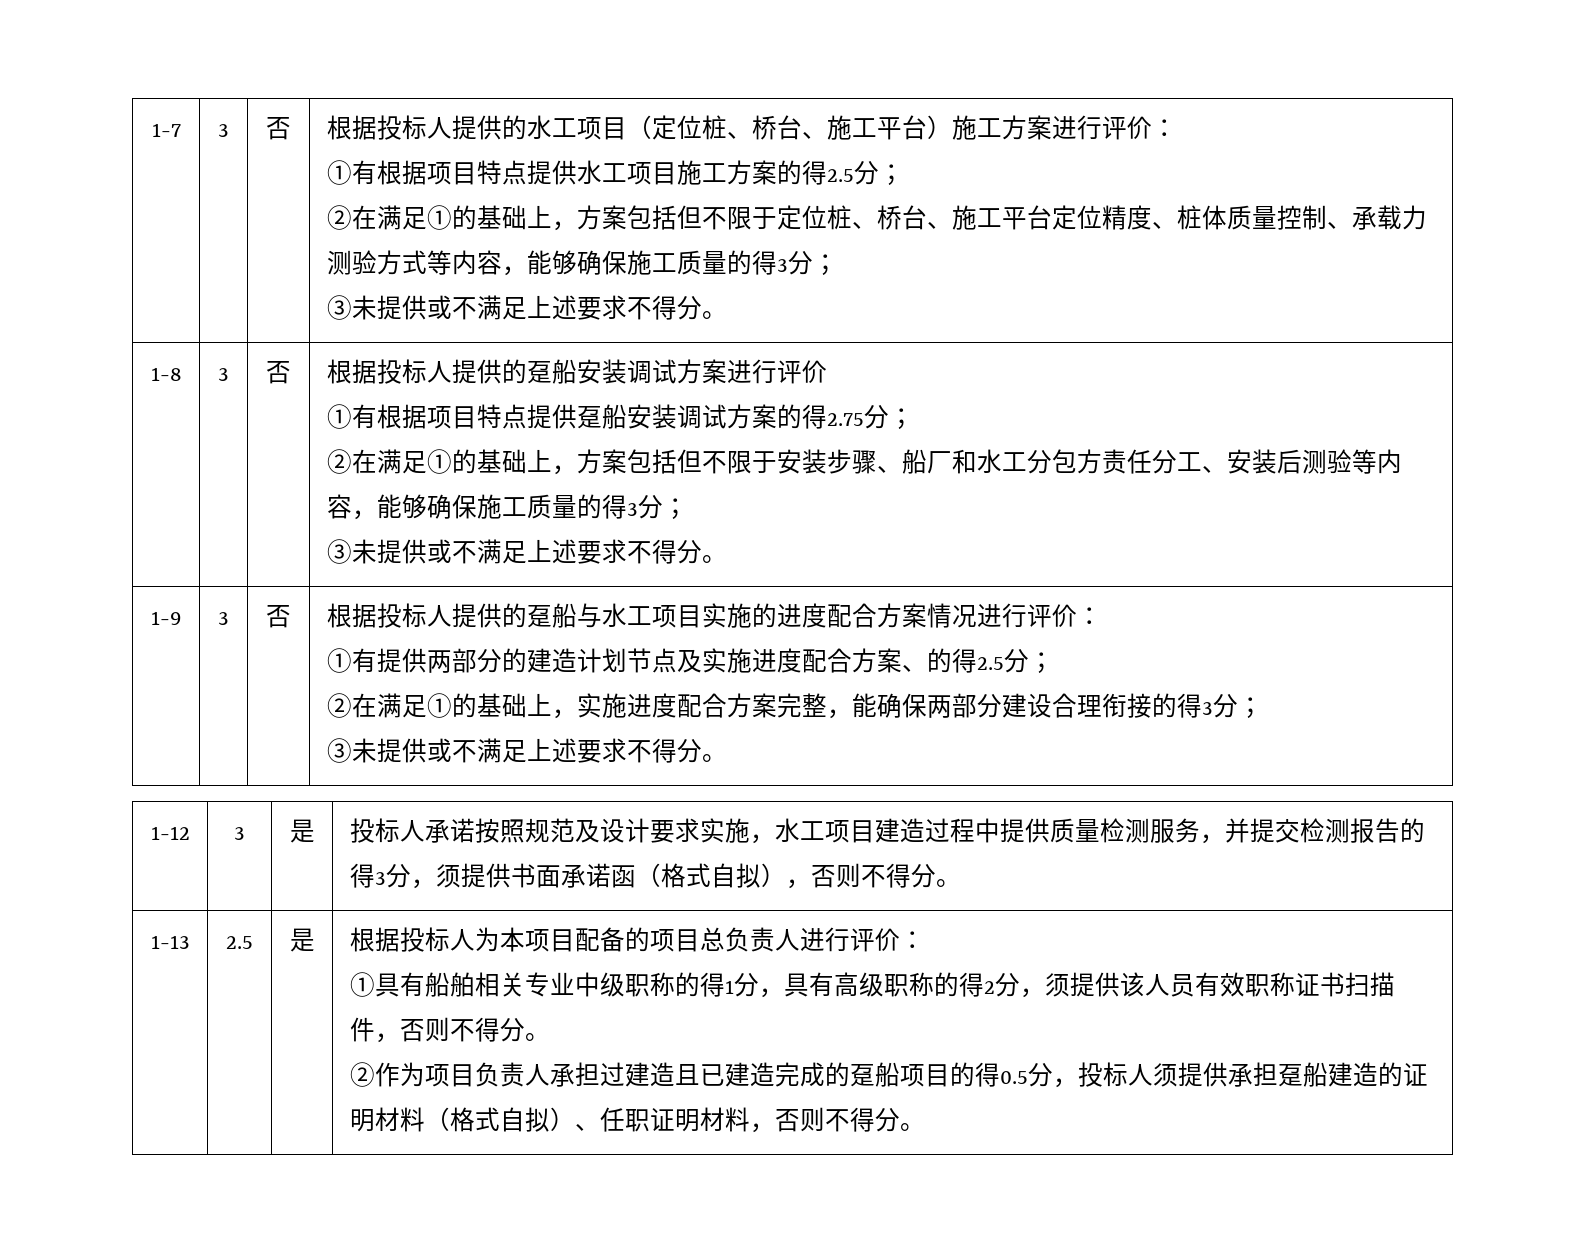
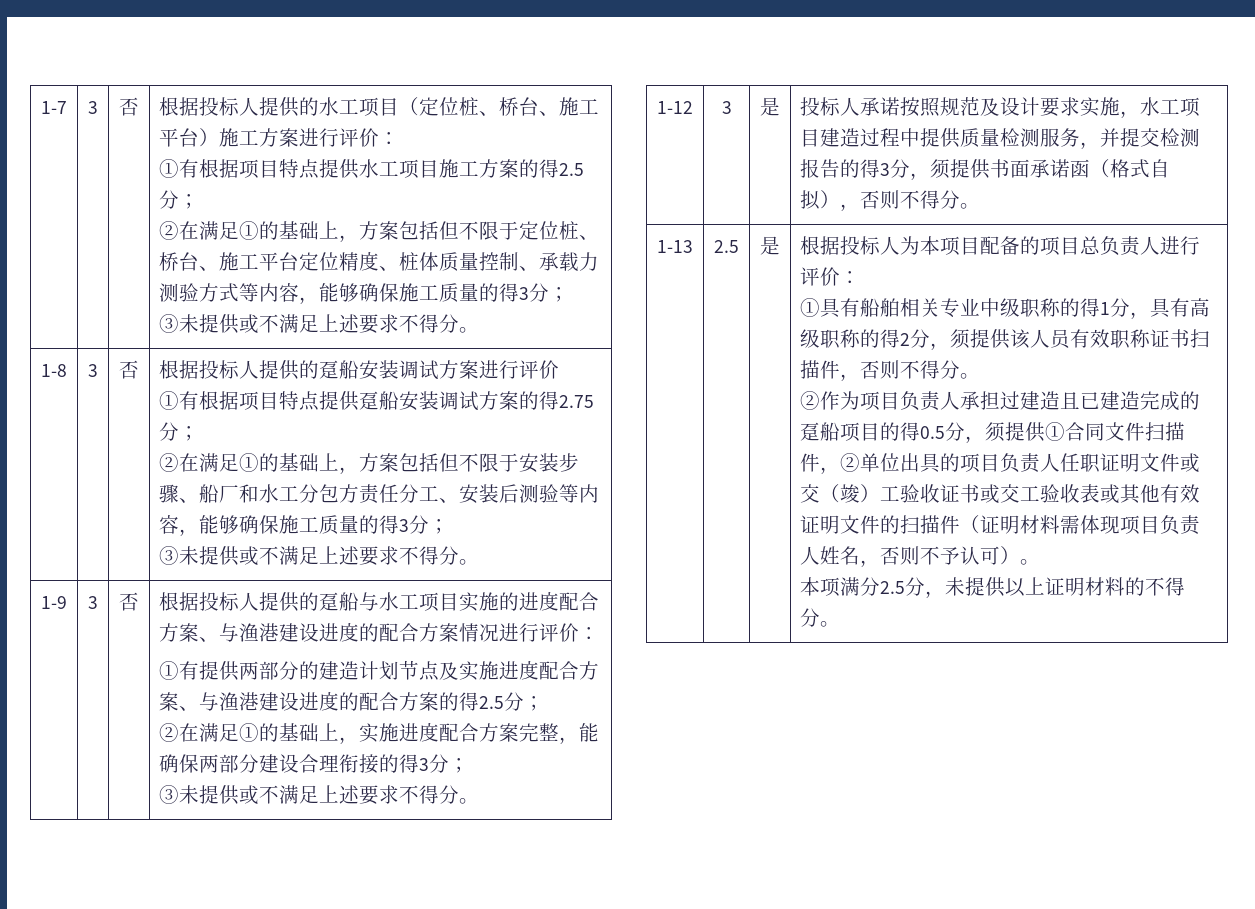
(927, 615) none -> [199,623,460,642] 、与渔港建设进度的配合方案
(927, 668) none -> [199,692,440,711] 与渔港建设进度的配合方案
[1077,1062,1428,1087] [349,1107,825,1133] 投标人须提供承担趸船建造的证明材料（格式自拟）、任职证明材料，否则 -> [985,422,1186,442] [800,453,1201,474] [800,484,1201,504] [800,515,1202,535] [800,546,1041,567] [800,577,1146,598] 须提供①合同文件扫描件，②单位出具的项目负责人任职证明文件或交（竣）工验收证书或交工验收表或其他有效证明文件的扫描件（证明材料需体现项目负责人姓名，否则不予认可）。 // 本项满分2.5分，未提供以上证明材料的

